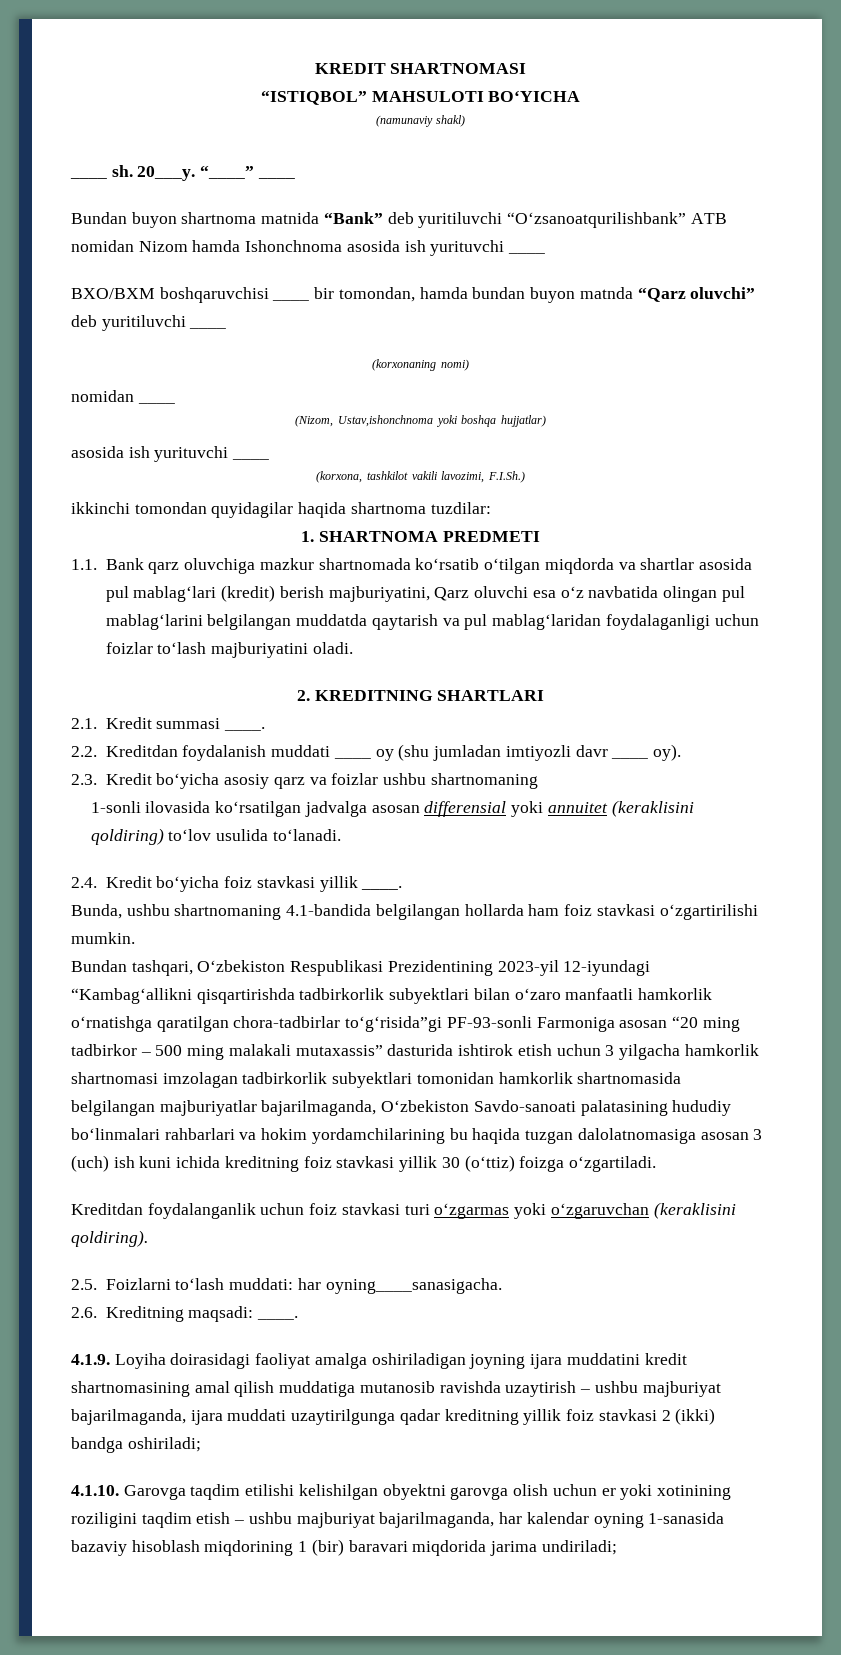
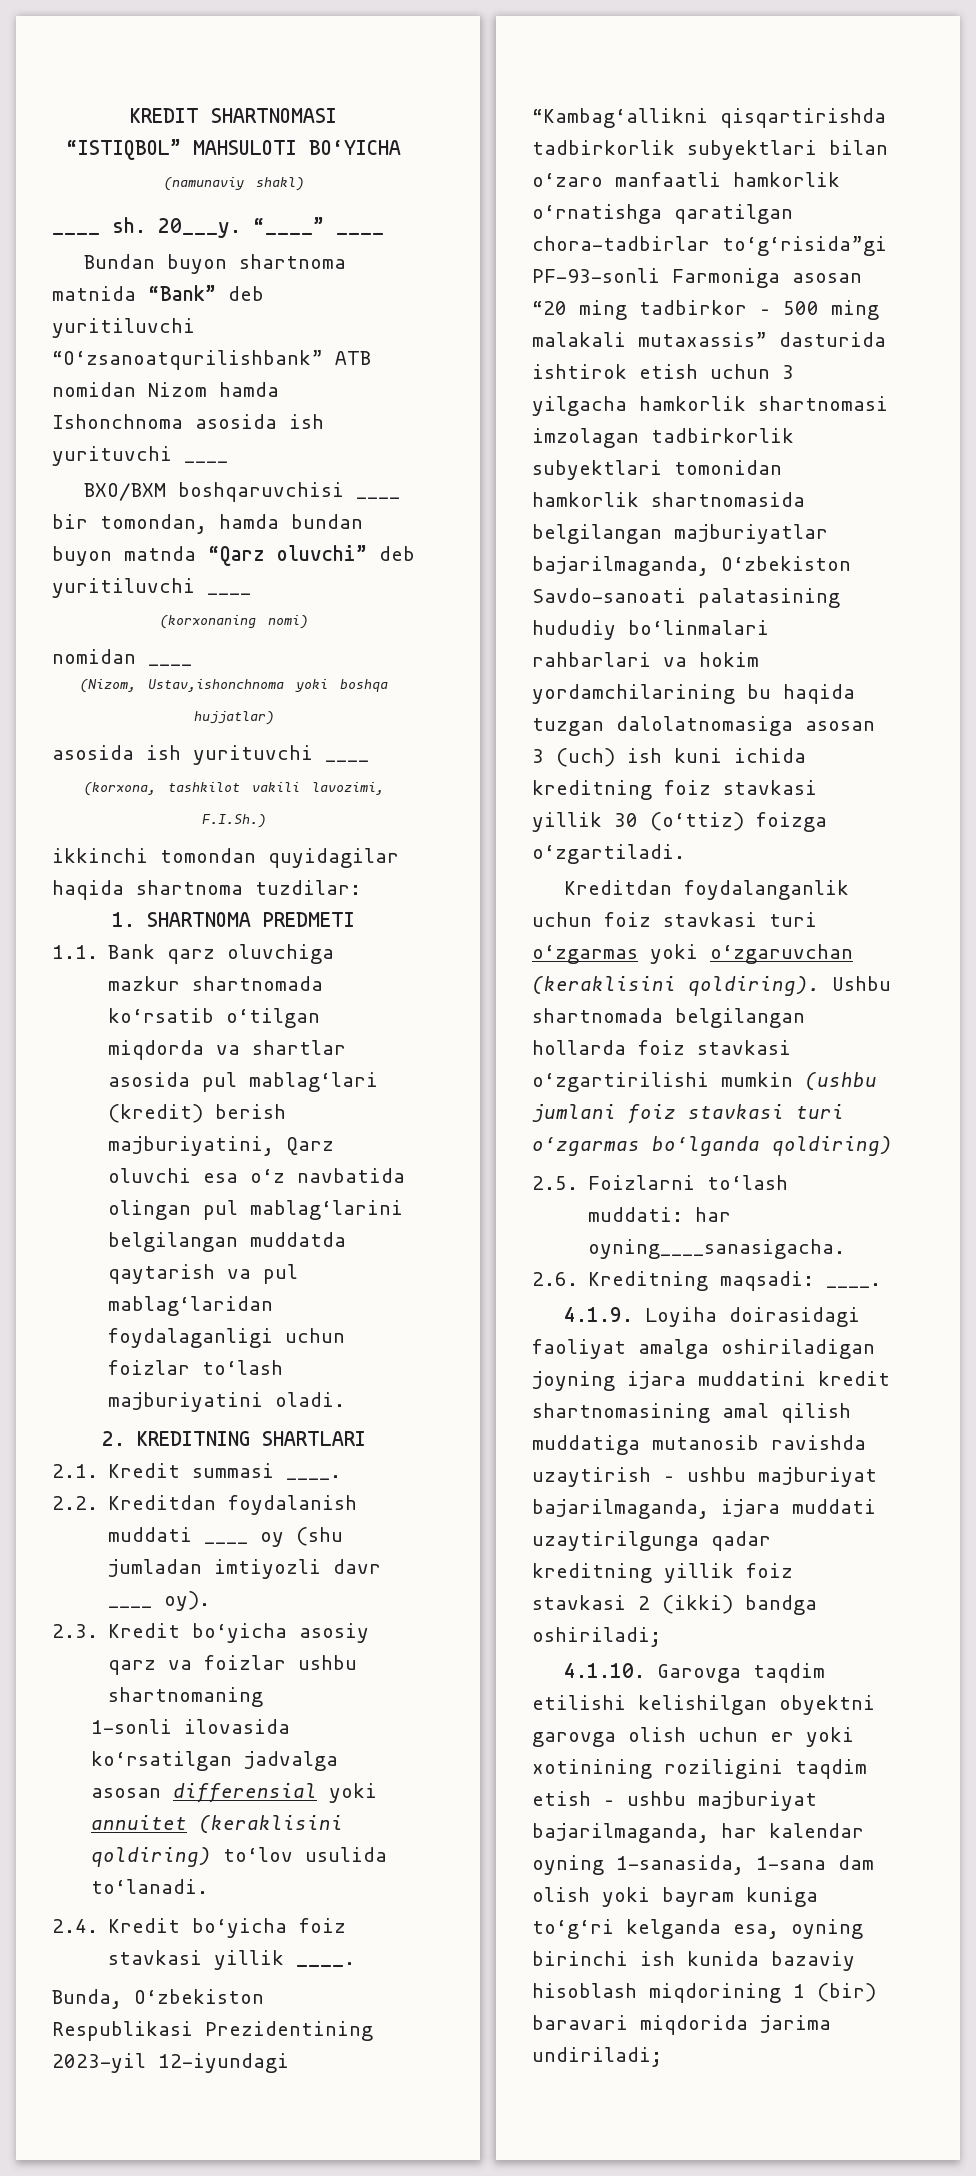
[126,904,758,920] [71,932,135,944] [71,960,193,976] ushbu shartnomaning 4.1-bandida belgilangan hollarda ham foiz stavkasi o‘zgartirilishi mumkin. // Bundan tashqari, -> (122, 1999) none
(148, 1238) none -> [832,976,891,991] [532,1008,805,1028] [532,1040,791,1055] [532,1072,877,1092] [532,1104,844,1124] [532,1136,892,1156] Ushbu shartnomada belgilangan hollarda foiz stavkasi o‘zgartirilishi mumkin (ushbu jumlani foiz stavkasi turi o‘zgarmas bo‘lganda qoldiring)
[648,1512,725,1524] 1-sanasida -> [616,1855,874,1875] [532,1887,818,1907] [532,1919,863,1939] [532,1951,759,1966] 1-sanasida, 1-sana dam olish yoki bayram kuniga to‘g‘ri kelganda esa, oyning birinchi ish kunida

